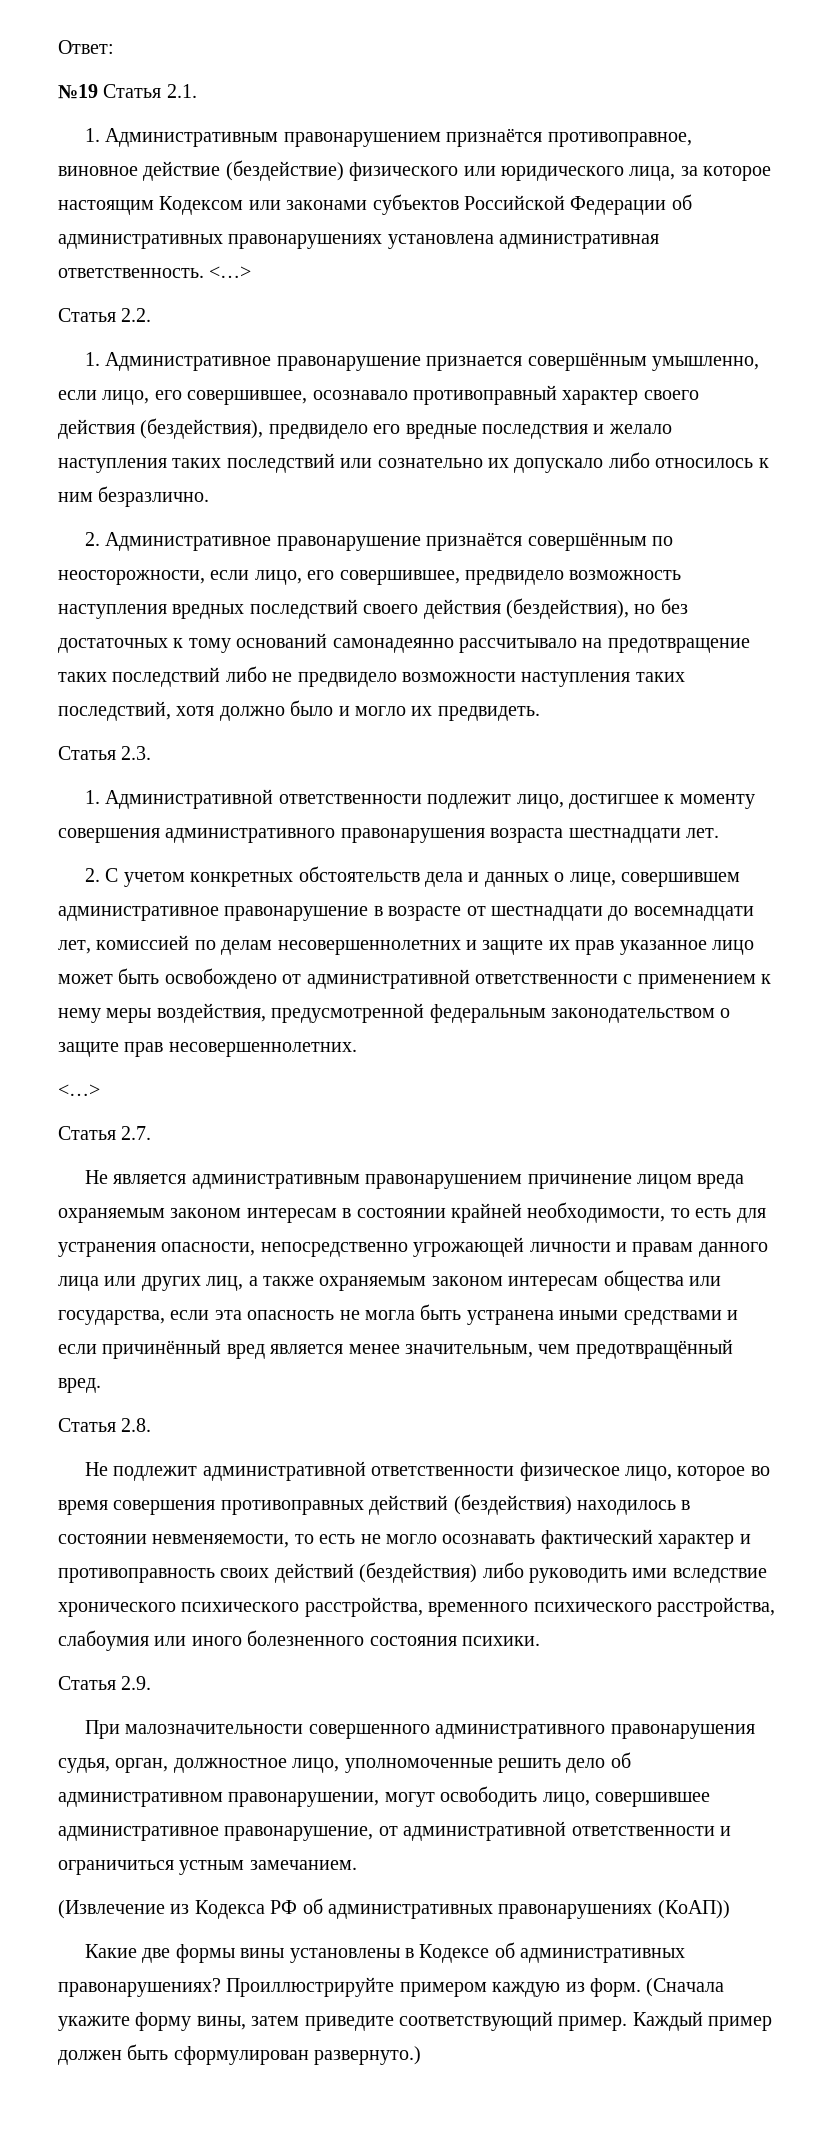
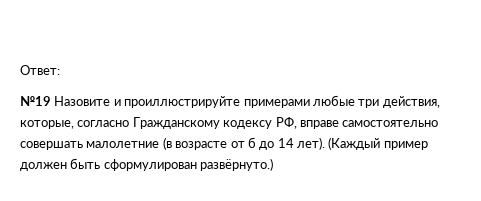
[103,84,197,98] [84,128,692,147] [58,160,772,181] [58,194,692,215] [58,234,660,249] [58,266,252,278] [58,308,152,322] [84,352,759,371] [58,385,699,405] [58,418,672,439] [58,452,769,473] [58,486,210,507] [84,532,673,551] [58,570,682,585] [58,598,688,619] [58,633,750,653] [58,666,685,687] [58,700,540,721] [58,746,152,760] [84,789,755,809] [58,828,719,843] [84,866,740,887] [58,906,754,921] [58,935,754,955] [58,968,772,989] [58,1003,731,1023] [58,1042,357,1057] [58,1084,100,1096] [58,1126,152,1140] [84,1170,745,1189] [58,1202,766,1223] [58,1237,768,1257] [58,1270,721,1291] [58,1304,738,1325] [58,1339,733,1359] [58,1378,101,1393] [58,1418,152,1432] [84,1461,770,1481] [58,1494,691,1515] [58,1529,751,1549] [58,1562,767,1583] [58,1597,775,1617] [58,1630,540,1651] [58,1676,152,1690] [84,1720,755,1739] [58,1752,631,1773] [58,1786,710,1807] [58,1821,731,1841] [58,1860,357,1875] [58,1898,730,1919] [84,1942,686,1963] [58,1977,725,1997] [58,2011,703,2031] Статья 2.1. // 1. Административным правонарушением признаётся противоправное, виновное действие (бездействие) физического или юридического лица, за которое настоящим Кодексом или законами субъектов Российской Федерации об административных правонарушениях установлена административная ответственность. <…> // Статья 2.2. // 1. Административное правонарушение признается совершённым умышленно, если лицо, его совершившее, осознавало противоправный характер своего действия (бездействия), предвидело его вредные последствия и желало наступления таких последствий или сознательно их допускало либо относилось к ним безразлично. // 2. Административное правонарушение признаётся совершённым по неосторожности, если лицо, его совершившее, предвидело возможность наступления вредных последствий своего действия (бездействия), но без достаточных к тому оснований самонадеянно рассчитывало на предотвращение таких последствий либо не предвидело возможности наступления таких последствий, хотя должно было и могло их предвидеть. // Статья 2.3. // 1. Административной ответственности подлежит лицо, достигшее к моменту совершения административного правонарушения возраста шестнадцати лет. // 2. С учетом конкретных обстоятельств дела и данных о лице, совершившем административное правонарушение в возрасте от шестнадцати до восемнадцати лет, комиссией по делам несовершеннолетних и защите их прав указанное лицо может быть освобождено от административной ответственности с применением к нему меры воздействия, предусмотренной федеральным законодательством о защите прав несовершеннолетних. // <…> // Статья 2.7. // Не является административным правонарушением причинение лицом вреда охраняемым законом интересам в состоянии крайней необходимости, то есть для устранения опасности, непосредственно угрожающей личности и правам данного лица или других лиц, а также охраняемым законом интересам общества или государства, если эта опасность не могла быть устранена иными средствами и если причинённый вред является менее значительным, чем предотвращённый вред. // Статья 2.8. // Не подлежит административной ответственности физическое лицо, которое во время совершения противоправных действий (бездействия) находилось в состоянии невменяемости, то есть не могло осознавать фактический характер и противоправность своих действий (бездействия) либо руководить ими вследствие хронического психического расстройства, временного психического расстройства, слабоумия или иного болезненного состояния психики. // Статья 2.9. // При малозначительности совершенного административного правонарушения судья, орган, должностное лицо, уполномоченные решить дело об административном правонарушении, могут освободить лицо, совершившее административное правонарушение, от административной ответственности и ограничиться устным замечанием. // (Извлечение из Кодекса РФ об административных правонарушениях (КоАП)) // Какие две формы вины установлены в Кодексе об административных правонарушениях? Проиллюстрируйте примером каждую из форм. (Сначала укажите форму вины, затем приведите соответствующий пример. Каждый -> [54,95,440,108] [20,117,439,129] [20,137,381,150] Назовите и проиллюстрируйте примерами любые три действия, которые, согласно Гражданскому кодексу РФ, вправе самостоятельно совершать малолетние (в возрасте от б до 14 лет). (Каждый
[314,2046,422,2065] развернуто.) -> [200,158,274,171] развёрнуто.)

